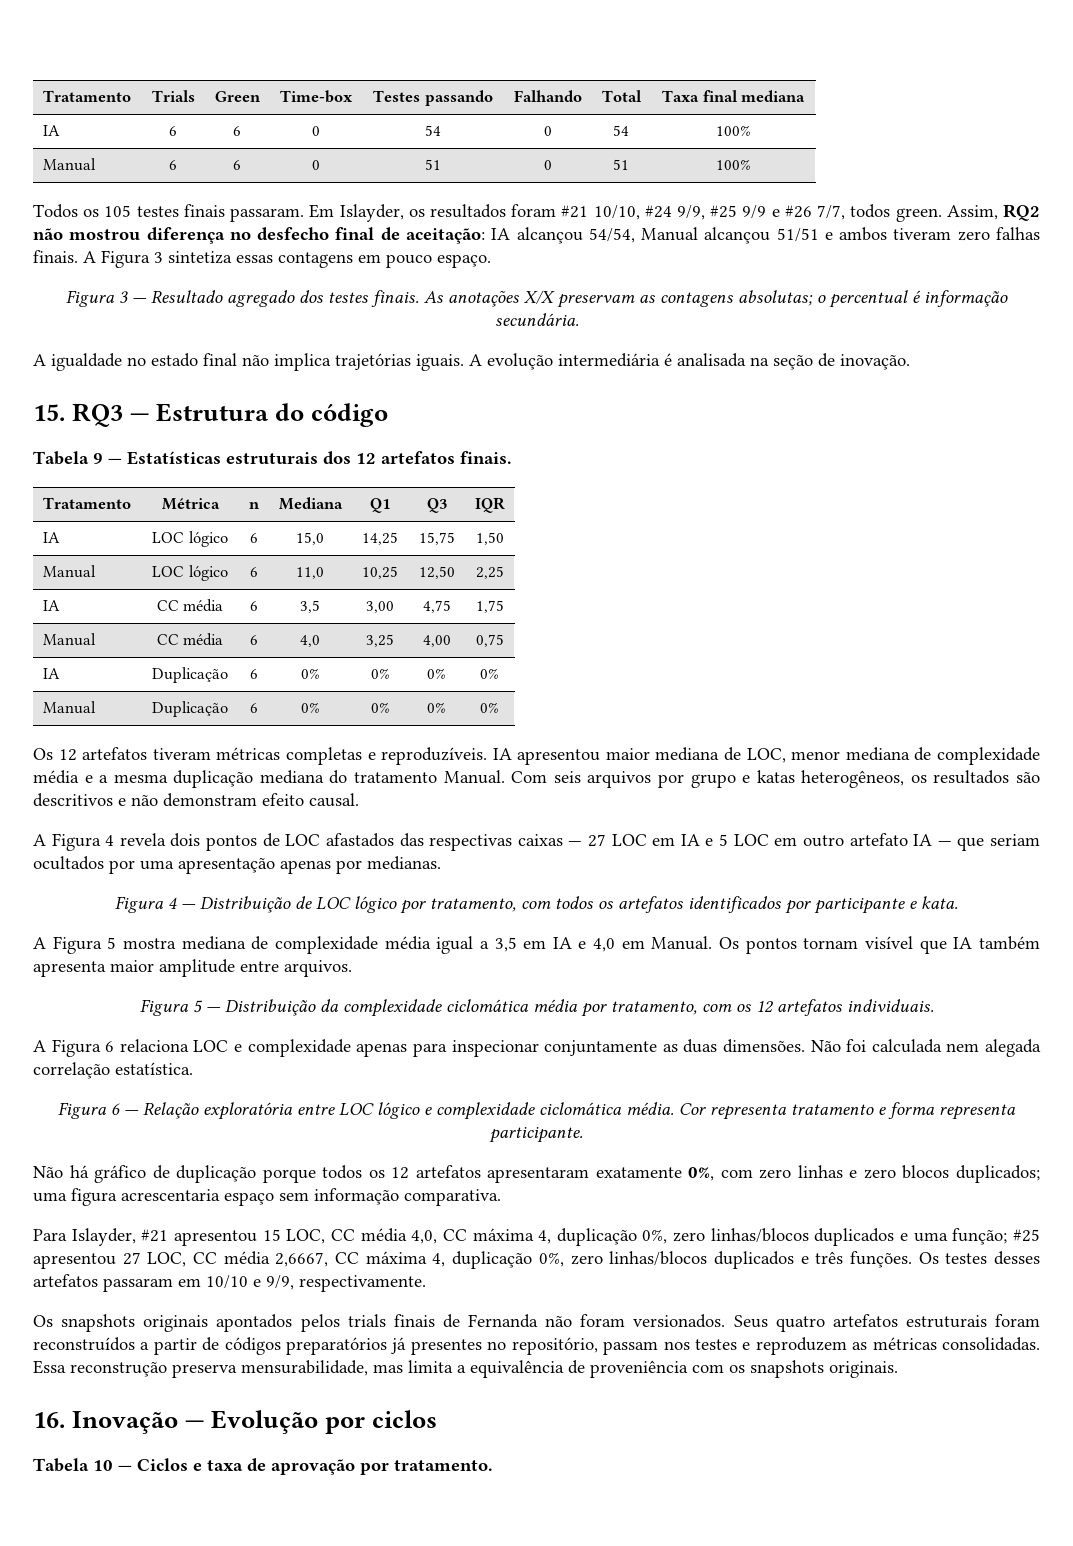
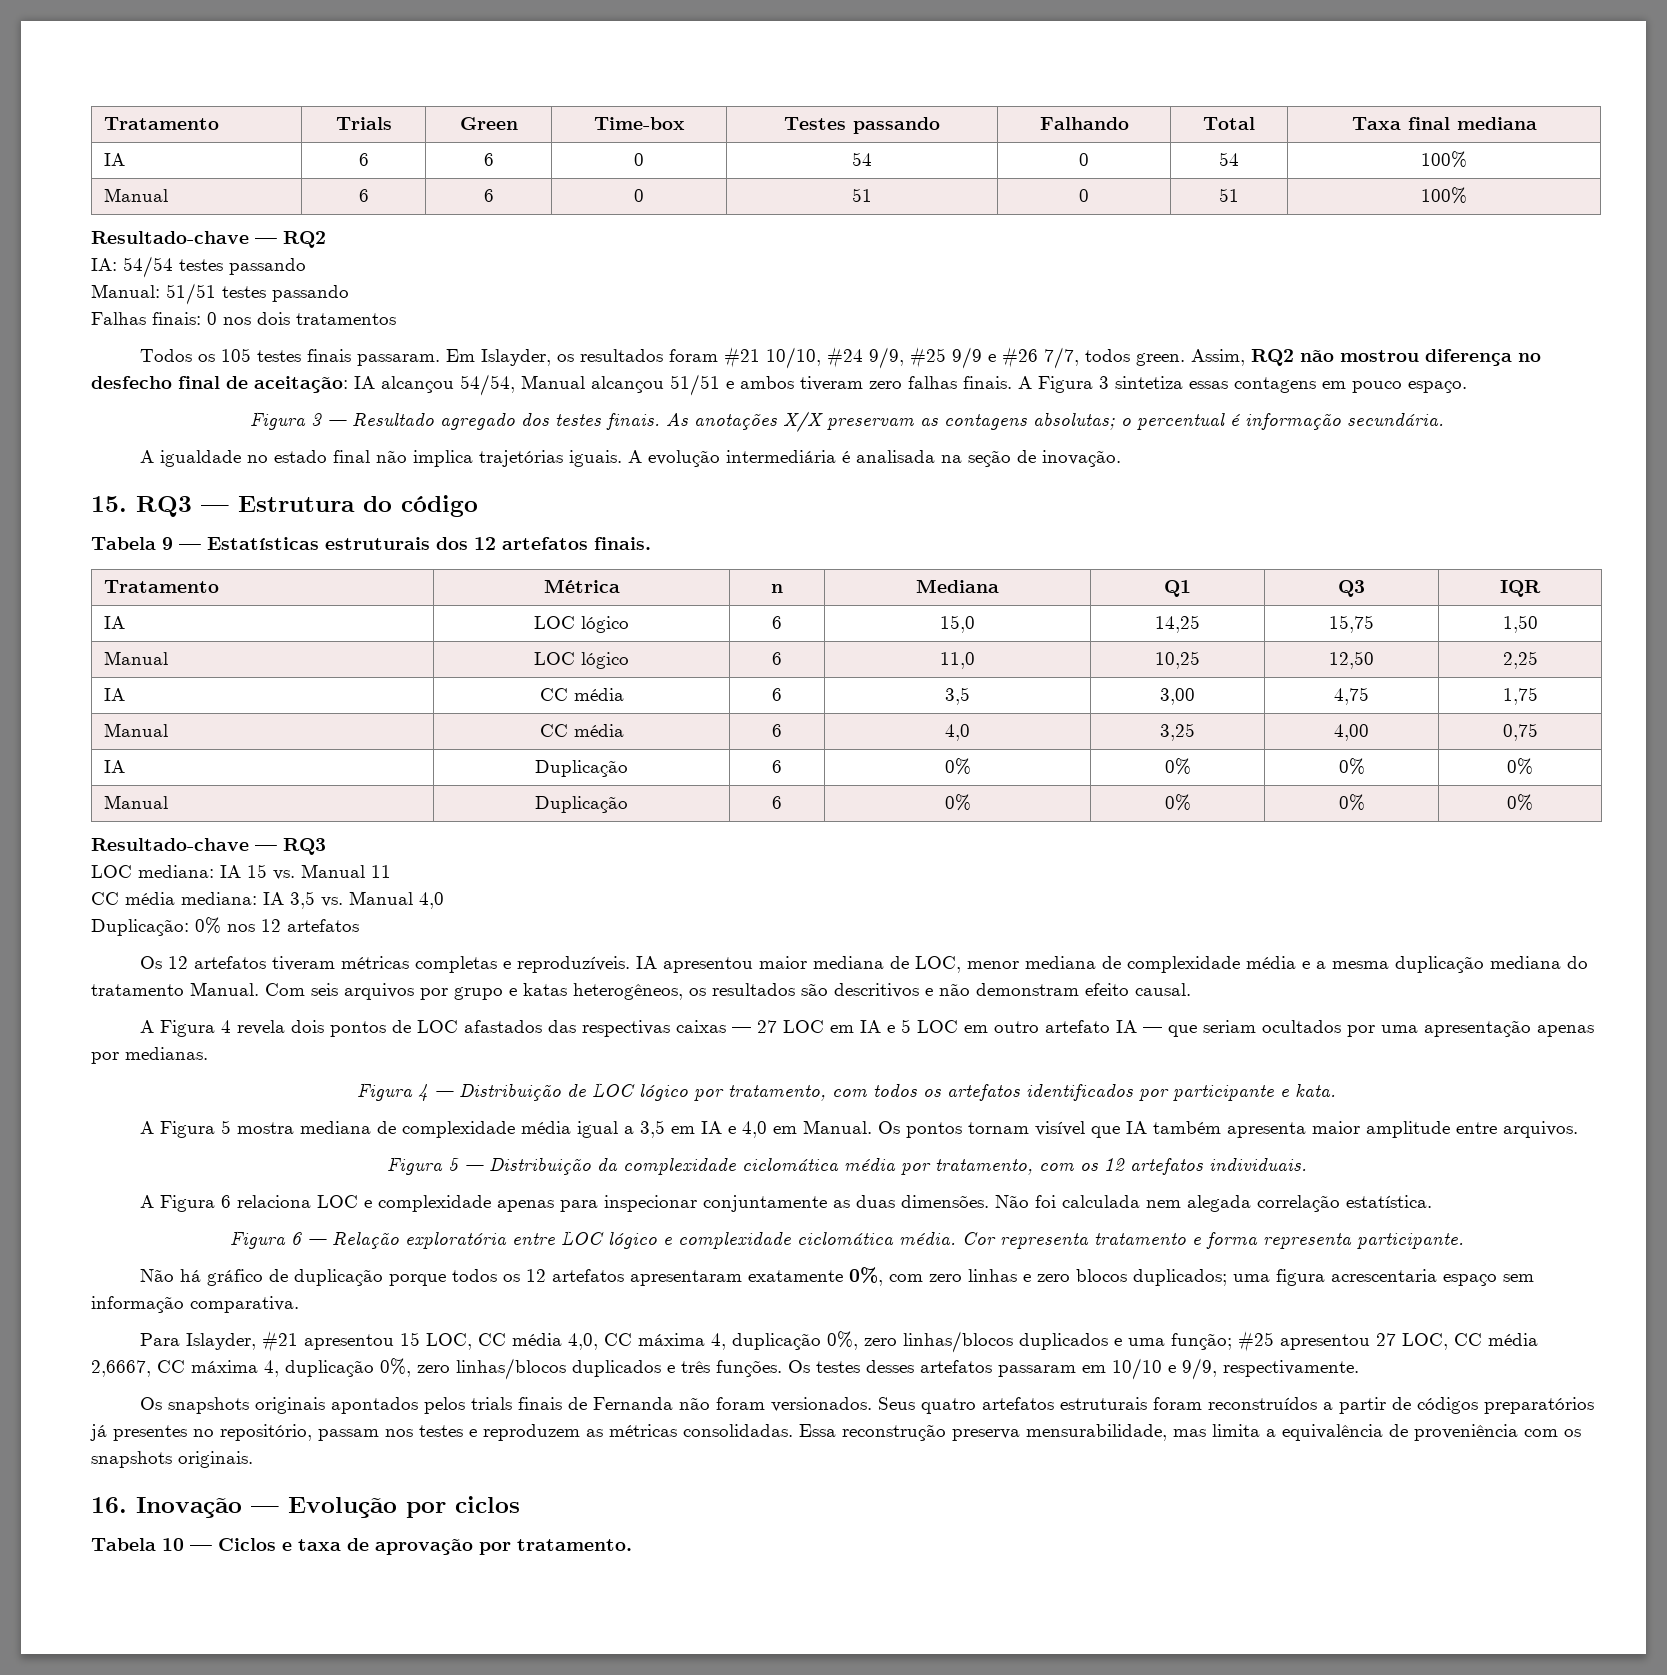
(751, 164) none -> [91,231,326,248] [91,256,306,278] [91,283,349,305] [91,312,396,325] // Resultado-chave — RQ2 // IA: 54/54 testes passando // Manual: 51/51 testes passando // Falhas finais: 0 nos dois tratamentos
(499, 707) none -> [91,838,326,855] [91,864,391,880] [91,891,444,909] [91,917,359,936] // Resultado-chave — RQ3 // LOC mediana: IA 15 vs. Manual 11 // CC média mediana: IA 3,5 vs. Manual 4,0 // Duplicação: 0% nos 12 artefatos

